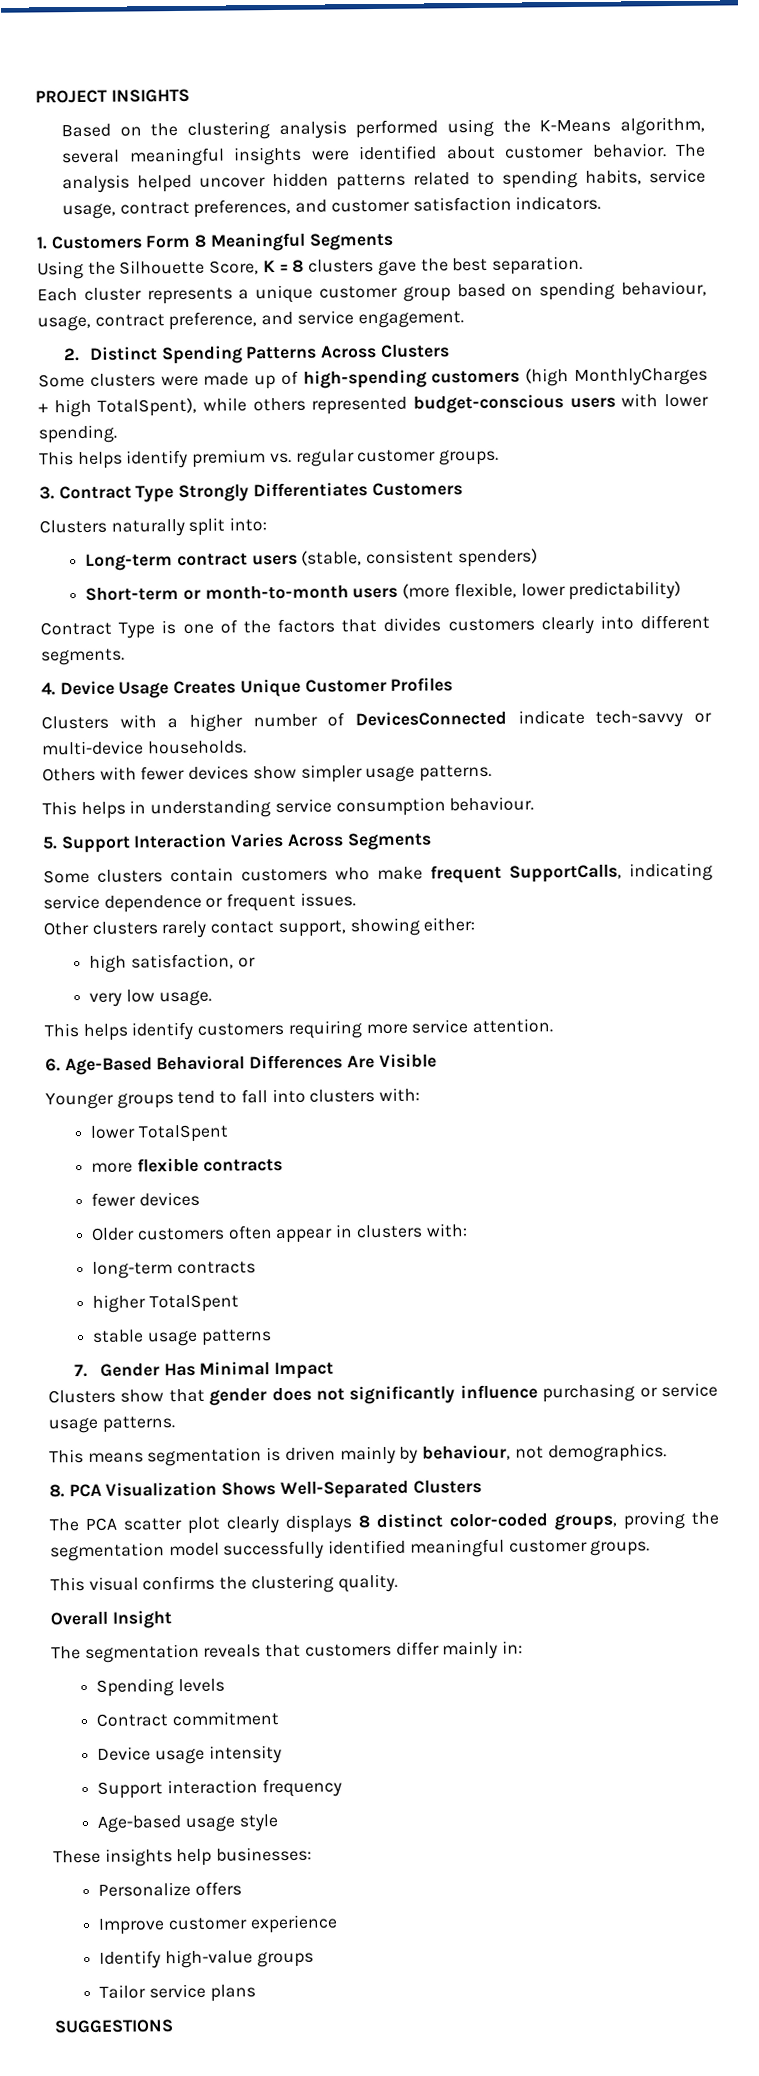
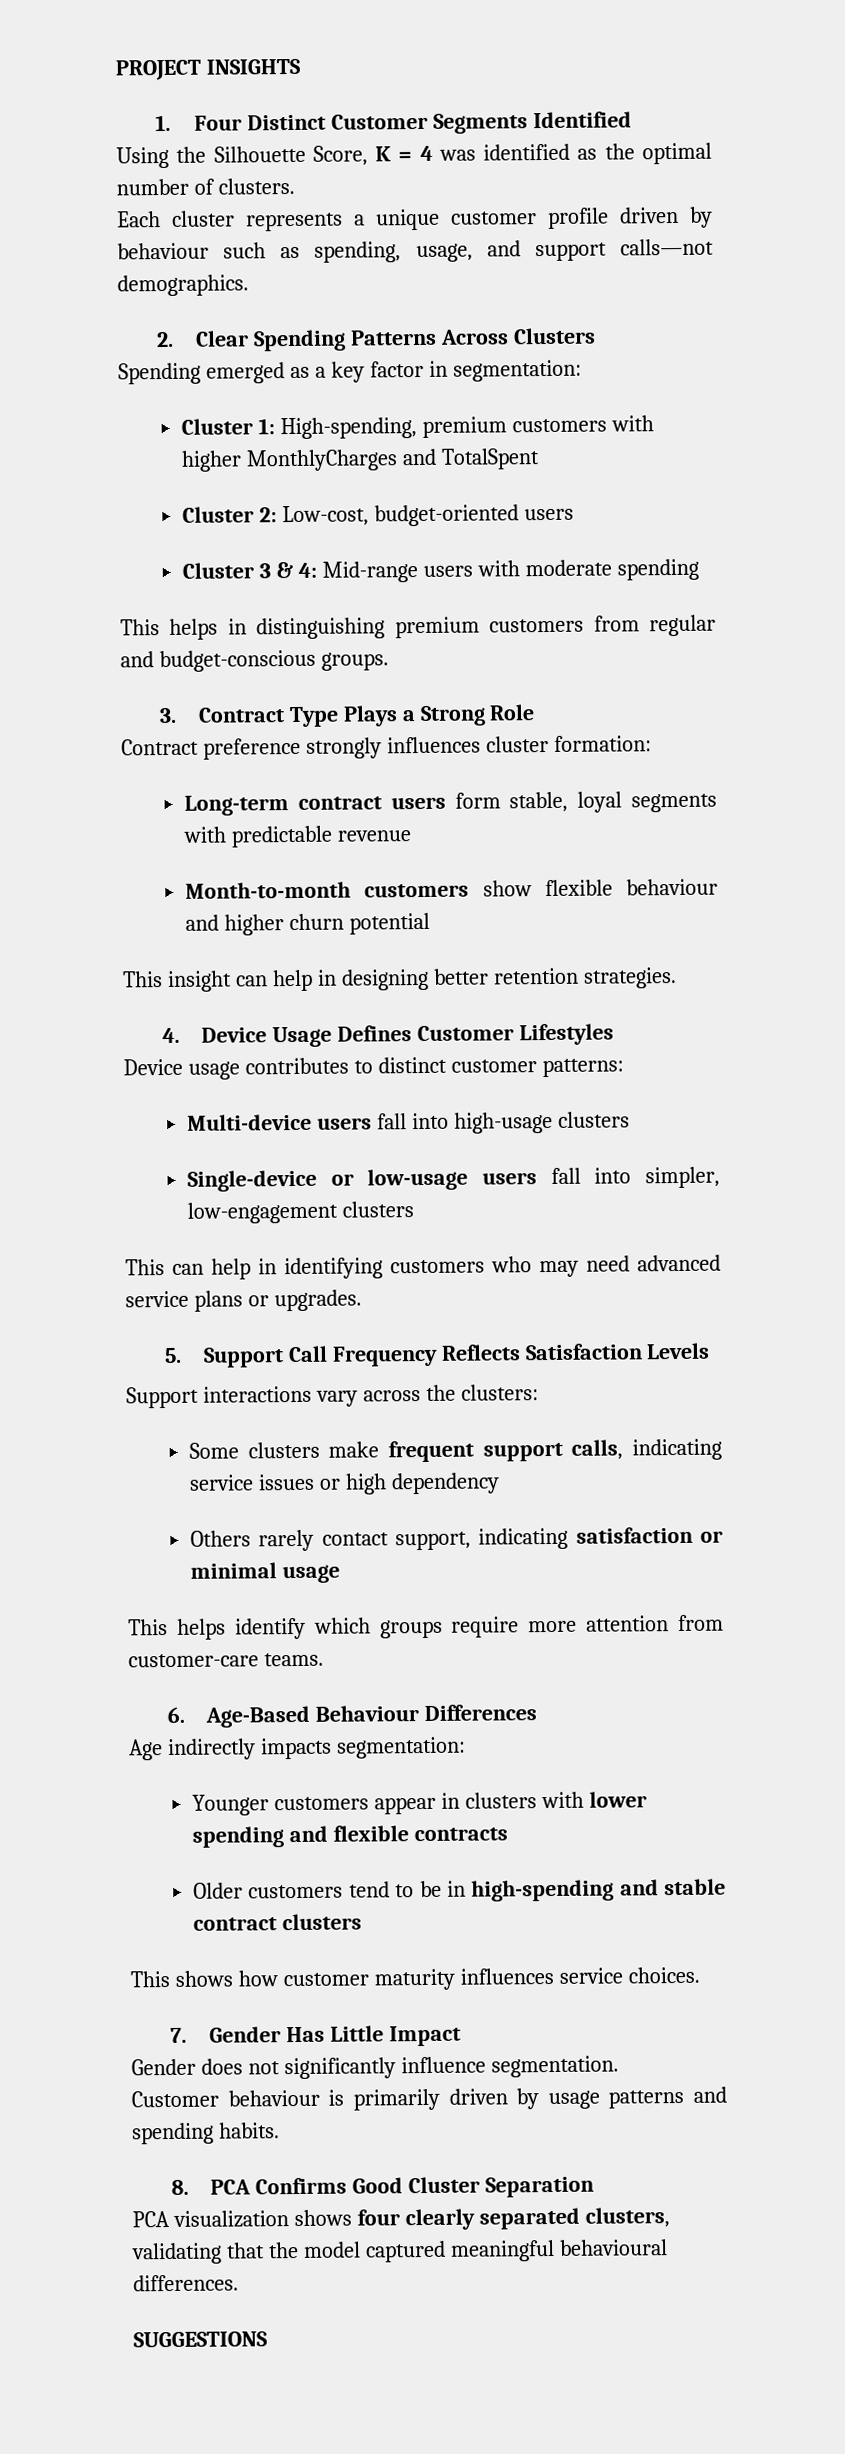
[61,116,706,140] [61,143,706,167] [62,168,706,194] [62,195,602,220] [36,232,394,252] Based on the clustering analysis performed using the K-Means algorithm, several meaningful insights were identified about customer behavior. The analysis helped uncover hidden patterns related to spending habits, service usage, contract preferences, and customer satisfaction indicators. // 1. Customers Form 8 Meaningful Segments -> [154,111,632,134] 1. Four Distinct Customer Segments Identified
[292,255,583,276] 8 clusters gave the best separation. -> [419,142,712,165] [116,177,295,196] 4 was identified as the optimal number of clusters.
[402,280,707,302] [37,310,464,332] group based on spending behaviour, usage, contract preference, and service engagement. -> [548,206,713,229] [117,238,714,263] [117,274,249,297] profile driven by behaviour such as spending, usage, and support calls—not demographics.
[89,346,159,361] Distinct -> [194,330,249,347] Clear
[38,367,708,390] [38,393,709,418] [38,424,117,444] [39,449,500,470] [39,482,463,503] [39,517,268,537] [85,548,538,571] [85,580,682,601] [40,614,710,639] [41,648,125,666] [41,677,454,699] [41,709,712,732] [41,740,247,756] [42,764,493,783] [42,796,535,820] [42,832,432,854] [43,862,713,884] [43,892,356,913] [43,917,476,939] [89,953,256,973] [89,989,212,1007] [44,1018,554,1042] [45,1053,437,1076] [45,1087,421,1110] [90,1124,229,1143] [91,1162,134,1173] Some clusters were made up of high-spending customers (high MonthlyCharges + high TotalSpent), while others represented budget-conscious users with lower spending. // This helps identify premium vs. regular customer groups. // 3. Contract Type Strongly Differentiates Customers // Clusters naturally split into: // Long-term contract users (stable, consistent spenders) // Short-term or month-to-month users (more flexible, lower predictability) // Contract Type is one of the factors that divides customers clearly into different segments. // 4. Device Usage Creates Unique Customer Profiles // Clusters with a higher number of DevicesConnected indicate tech-savvy or multi-device households. // Others with fewer devices show simpler usage patterns. // This helps in understanding service consumption behaviour. // 5. Support Interaction Varies Across Segments // Some clusters contain customers who make frequent SupportCalls, indicating service dependence or frequent issues. // Other clusters rarely contact support, showing either: // high satisfaction, or // very low usage. // This helps identify customers requiring more service attention. // 6. Age-Based Behavioral Differences Are Visible // Younger groups tend to fall into clusters with: // lower TotalSpent // more -> [118,359,582,385] [181,415,654,440] [181,448,540,472] [182,504,574,527] [182,558,699,583] [120,614,716,640] [120,649,389,673] [158,704,536,728] [121,735,652,760] [184,791,717,816] [183,825,411,848] [185,878,718,899] [185,912,430,936] [122,967,677,992] [161,1023,614,1048] [123,1056,624,1080] [187,1111,630,1134] [187,1166,720,1192] [187,1201,415,1224] [125,1254,721,1280] [125,1289,362,1312] [163,1342,711,1368] [126,1384,539,1409] [189,1438,722,1463] [189,1472,500,1495] [190,1526,723,1552] [190,1562,341,1584] [128,1614,724,1640] [128,1652,324,1668] [166,1704,537,1728] [129,1736,466,1761] [192,1791,647,1816] [192,1825,329,1848] Spending emerged as a key factor in segmentation: // Cluster 1: High-spending, premium customers with higher MonthlyCharges and TotalSpent // Cluster 2: Low-cost, budget-oriented users // Cluster 3 & 4: Mid-range users with moderate spending // This helps in distinguishing premium customers from regular and budget-conscious groups. // 3. Contract Type Plays a Strong Role // Contract preference strongly influences cluster formation: // Long-term contract users form stable, loyal segments with predictable revenue // Month-to-month customers show flexible behaviour and higher churn potential // This insight can help in designing better retention strategies. // 4. Device Usage Defines Customer Lifestyles // Device usage contributes to distinct customer patterns: // Multi-device users fall into high-usage clusters // Single-device or low-usage users fall into simpler, low-engagement clusters // This can help in identifying customers who may need advanced service plans or upgrades. // 5. Support Call Frequency Reflects Satisfaction Levels // Support interactions vary across the clusters: // Some clusters make frequent support calls, indicating service issues or high dependency // Others rarely contact support, indicating satisfaction or minimal usage // This helps identify which groups require more attention from customer-care teams. // 6. Age-Based Behaviour Differences // Age indirectly impacts segmentation: // Younger customers appear in clusters with lower spending and
[91,1191,200,1207] // fewer devices -> (508, 1834) none
[227,1223,468,1244] [92,1261,256,1279] [92,1294,239,1313] [92,1329,272,1347] often appear in clusters with: // long-term contracts // higher TotalSpent // stable usage patterns -> [348,1878,726,1902] [193,1913,363,1931] [130,1966,700,1991] tend to be in high-spending and stable contract clusters // This shows how customer maturity influences service choices.
[199,1361,271,1376] Minimal -> [329,2025,384,2042] Little
[48,1382,718,1406] [48,1416,175,1434] [49,1443,667,1467] [49,1479,482,1500] [49,1510,719,1534] [50,1538,651,1562] [50,1573,398,1594] [50,1610,172,1629] [51,1640,524,1664] [96,1678,225,1697] [96,1711,279,1727] [97,1745,282,1765] [97,1778,342,1799] [97,1814,279,1833] [53,1846,313,1867] [98,1881,242,1897] [98,1914,338,1935] [99,1949,314,1969] [99,1983,256,2002] Clusters show that gender does not significantly influence purchasing or service usage patterns. // This means segmentation is driven mainly by behaviour, not demographics. // 8. PCA Visualization Shows Well-Separated Clusters // The PCA scatter plot clearly displays 8 distinct color-coded groups, proving the segmentation model successfully identified meaningful customer groups. // This visual confirms the clustering quality. // Overall Insight // The segmentation reveals that customers differ mainly in: // Spending levels // Contract commitment // Device usage intensity // Support interaction frequency // Age-based usage style // These insights help businesses: // Personalize offers // Improve customer experience // Identify high-value groups // Tailor service plans -> [131,2055,619,2080] [131,2086,727,2111] [132,2122,280,2145] [170,2176,594,2198] [132,2207,670,2231] [131,2239,668,2265] [133,2274,239,2292] Gender does not significantly influence segmentation. // Customer behaviour is primarily driven by usage patterns and spending habits. // 8. PCA Confirms Good Cluster Separation // PCA visualization shows four clearly separated clusters, validating that the model captured meaningful behavioural differences.

